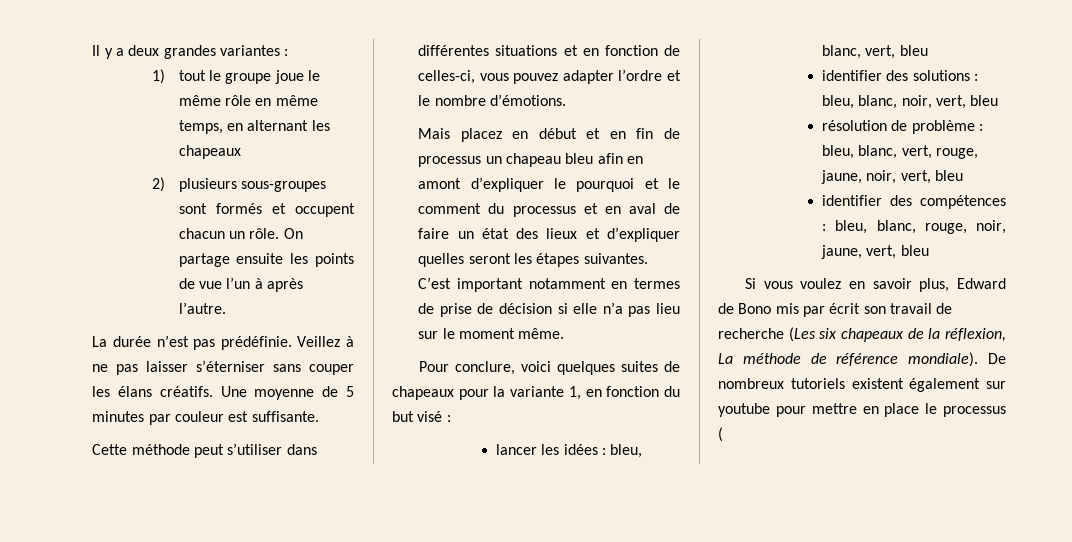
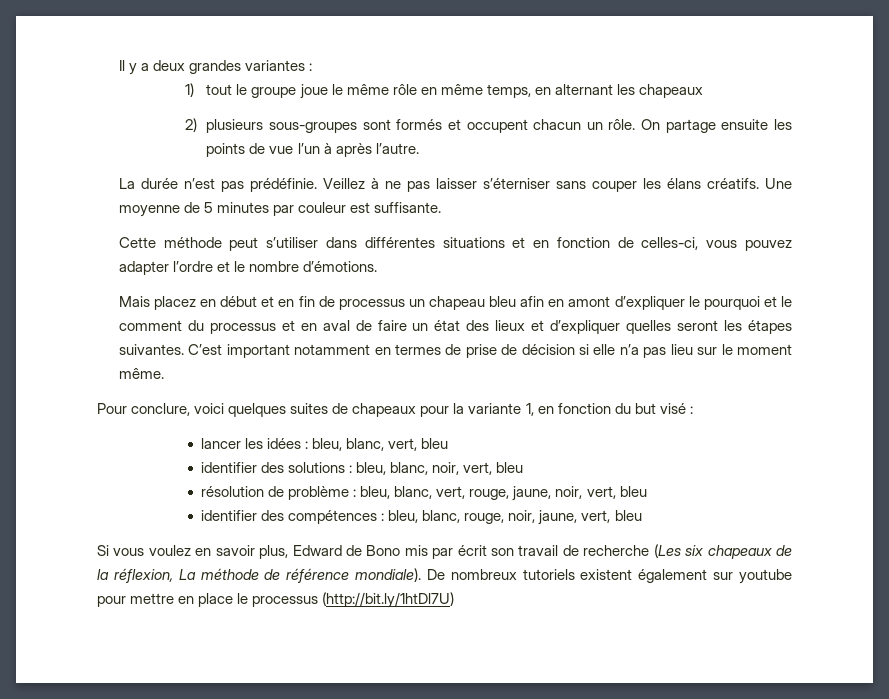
[718,427,723,442] ( -> [322,592,455,608] (http://bit.ly/1htDl7U)

